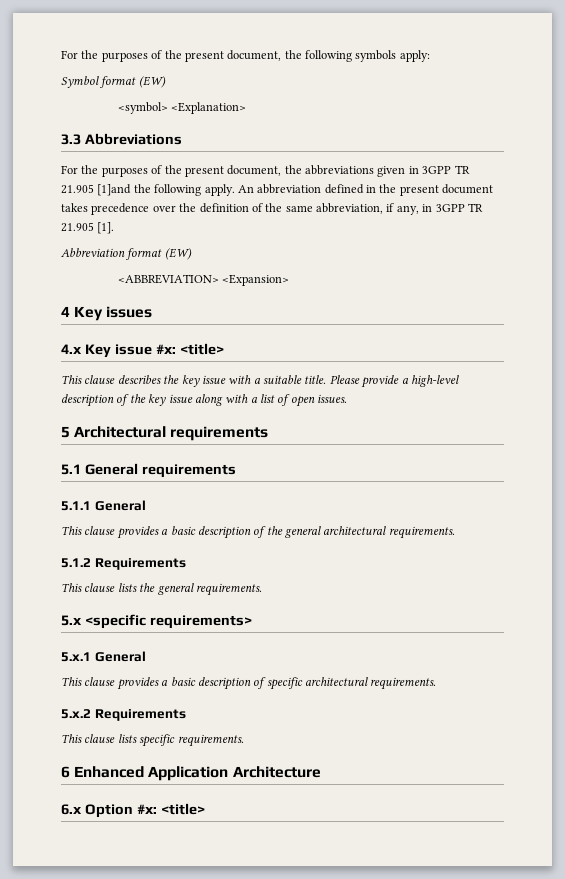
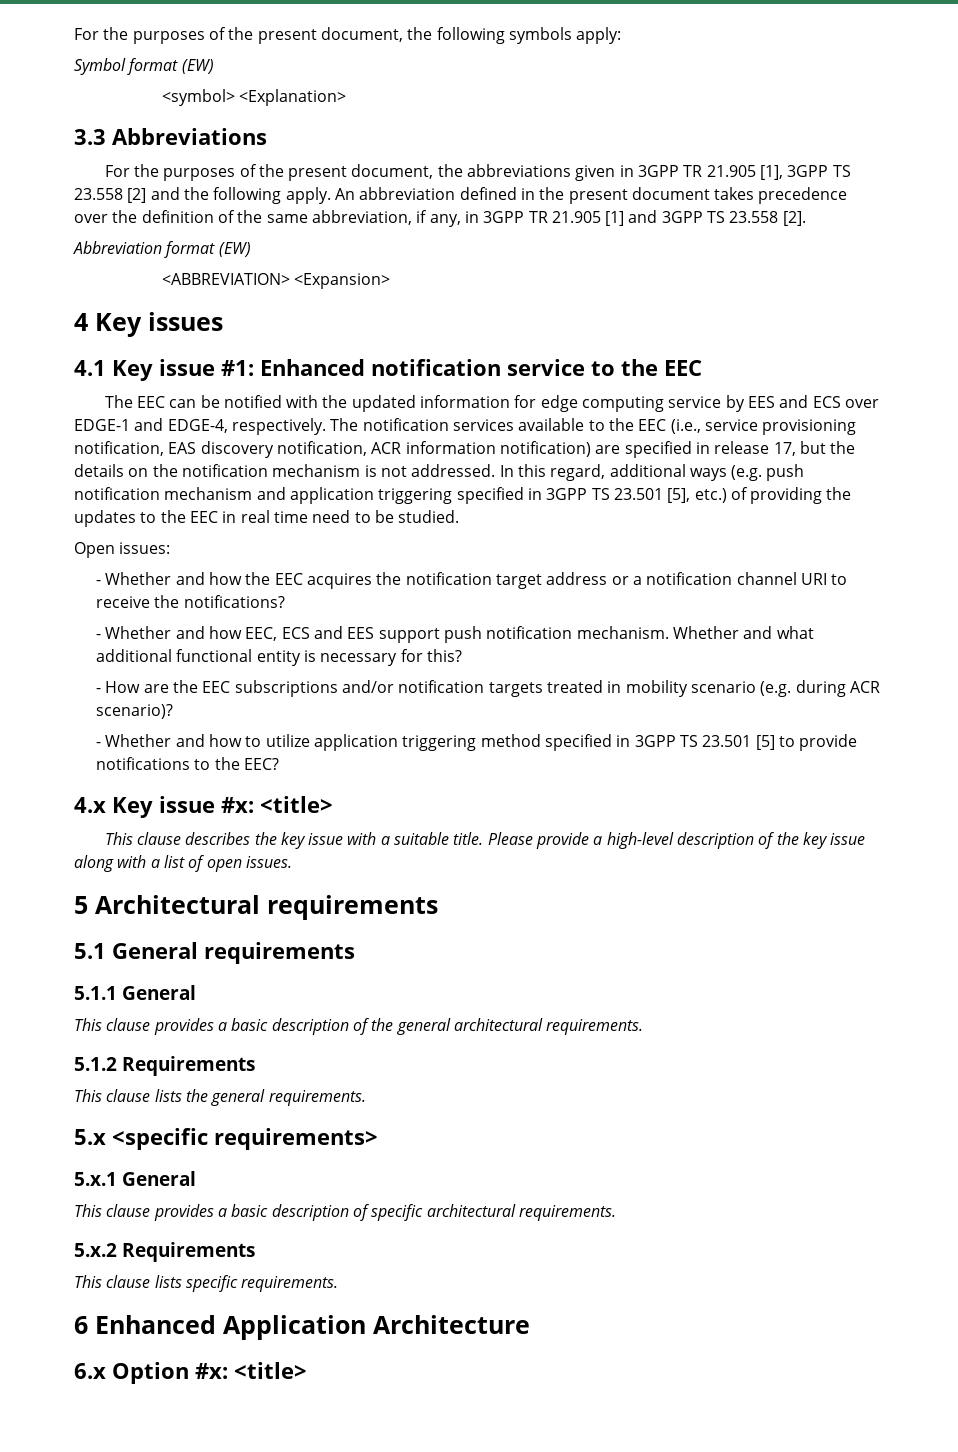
[97,184,132,196] [1]and -> [760,165,851,180] [74,187,180,203] [1], 3GPP TS 23.558 [2] and
[97,222,115,234] [1]. -> [605,210,806,226] [1] and 3GPP TS 23.558 [2].
(153, 312) none -> [74,359,702,381] [104,395,880,412] [74,418,857,435] [74,441,856,458] [74,464,805,481] [74,487,852,504] [74,510,460,527] [74,542,171,558] [96,572,848,589] [96,595,285,608] [96,626,814,643] [96,649,462,666] [96,680,880,697] [96,704,174,719] [96,734,858,751] [96,757,279,770] // 4.1 Key issue #1: Enhanced notification service to the EEC // The EEC can be notified with the updated information for edge computing service by EES and ECS over EDGE-1 and EDGE-4, respectively. The notification services available to the EEC (i.e., service provisioning notification, EAS discovery notification, ACR information notification) are specified in release 17, but the details on the notification mechanism is not addressed. In this regard, additional ways (e.g. push notification mechanism and application triggering specified in 3GPP TS 23.501 [5], etc.) of providing the updates to the EEC in real time need to be studied. // Open issues: // - Whether and how the EEC acquires the notification target address or a notification channel URI to receive the notifications? // - Whether and how EEC, ECS and EES support push notification mechanism. Whether and what additional functional entity is necessary for this? // - How are the EEC subscriptions and/or notification targets treated in mobility scenario (e.g. during ACR scenario)? // - Whether and how to utilize application triggering method specified in 3GPP TS 23.501 [5] to provide notifications to the EEC?

